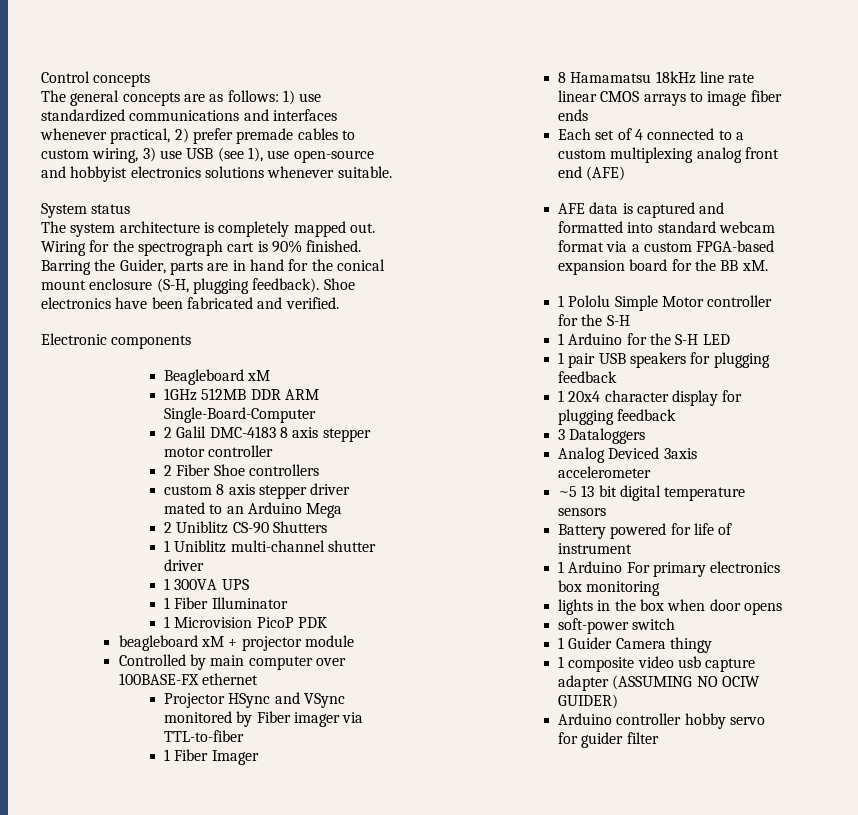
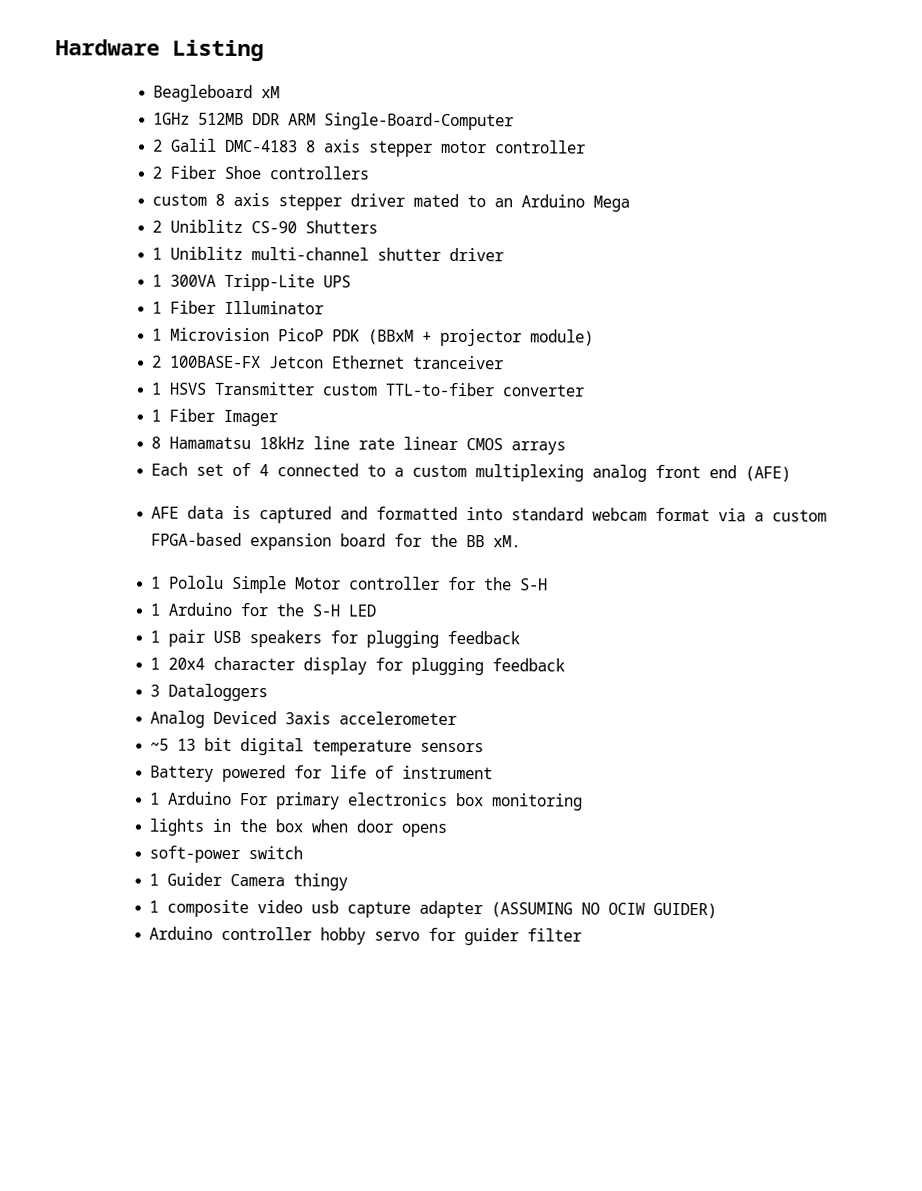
[41,71,151,87] [41,90,322,106] [41,109,337,122] [40,128,355,144] [41,147,374,163] [41,166,392,182] [41,203,131,218] [41,221,375,237] [41,240,362,256] [41,259,385,275] [41,278,355,294] [41,297,339,309] [41,333,192,349] Control concepts // The general concepts are as follows: 1) use standardized communications and interfaces whenever practical, 2) prefer premade cables to custom wiring, 3) use USB (see 1), use open-source and hobbyist electronics solutions whenever suitable. // System status // The system architecture is completely mapped out. Wiring for the spectrograph cart is 90% finished. Barring the Guider, parts are in hand for the conical mount enclosure (S-H, plugging feedback). Shoe electronics have been fabricated and verified. // Electronic components -> [55,39,264,62] Hardware Listing
(218, 584) none -> [223,273,315,292] Tripp-Lite
[118,635,355,651] [118,654,347,670] [118,673,259,685] [163,692,345,708] [163,711,364,727] // beagleboard xM + projector module // Controlled by main computer over 100BASE-FX ethernet // Projector HSync and VSync monitored by Fiber imager via -> [367,328,594,347] [151,355,504,370] [150,381,377,396] (BBxM + projector module) // 2 100BASE-FX Jetcon Ethernet tranceiver // 1 HSVS Transmitter custom
(244, 736) none -> [501,384,584,397] converter
[689,90,782,106] [557,109,588,121] to image fiber ends -> (566, 448) none

